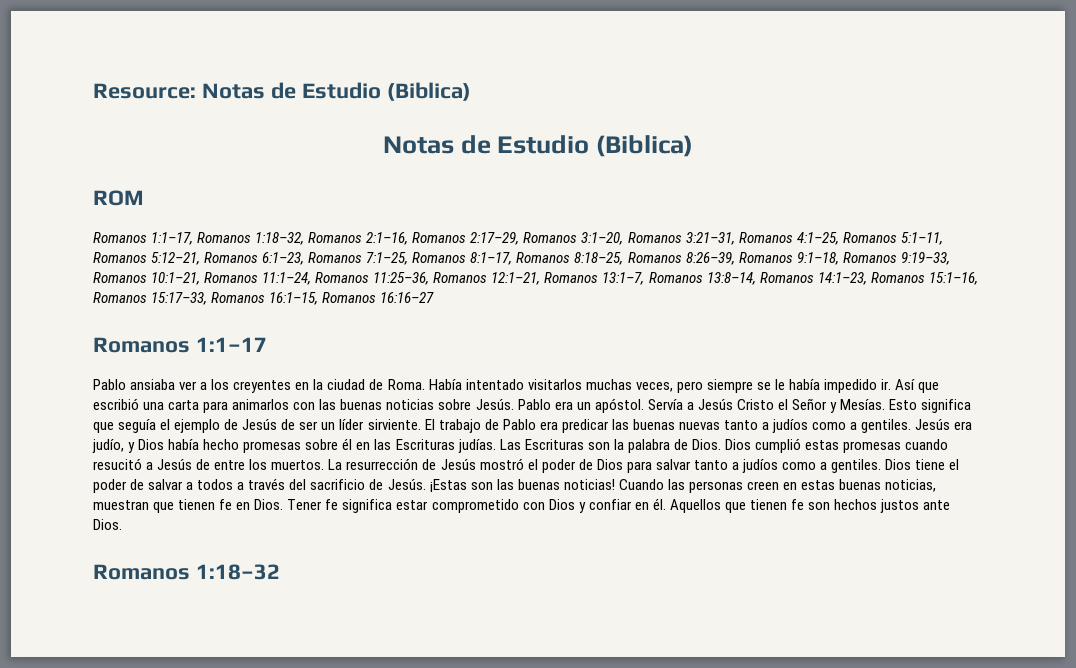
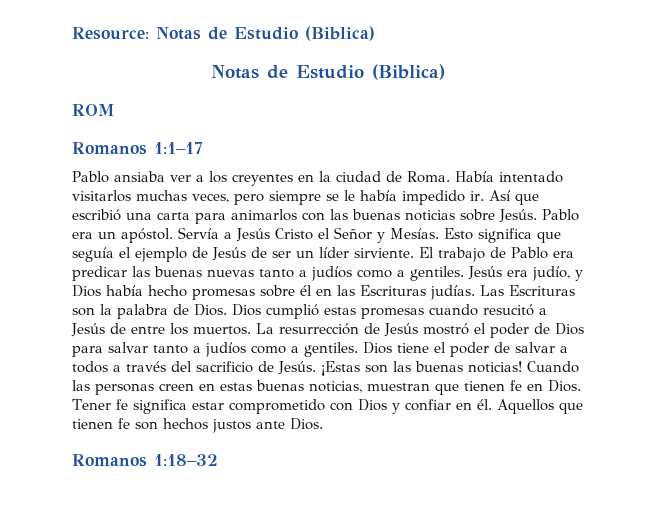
[93,232,943,245] [93,252,950,265] [93,272,978,285] [93,292,435,305] // Romanos 1:1–17, Romanos 1:18–32, Romanos 2:1–16, Romanos 2:17–29, Romanos 3:1–20, Romanos 3:21–31, Romanos 4:1–25, Romanos 5:1–11, Romanos 5:12–21, Romanos 6:1–23, Romanos 7:1–25, Romanos 8:1–17, Romanos 8:18–25, Romanos 8:26–39, Romanos 9:1–18, Romanos 9:19–33, Romanos 10:1–21, Romanos 11:1–24, Romanos 11:25–36, Romanos 12:1–21, Romanos 13:1–7, Romanos 13:8–14, Romanos 14:1–23, Romanos 15:1–16, Romanos 15:17–33, Romanos 16:1–15, Romanos 16:16–27 -> (115, 110) none

